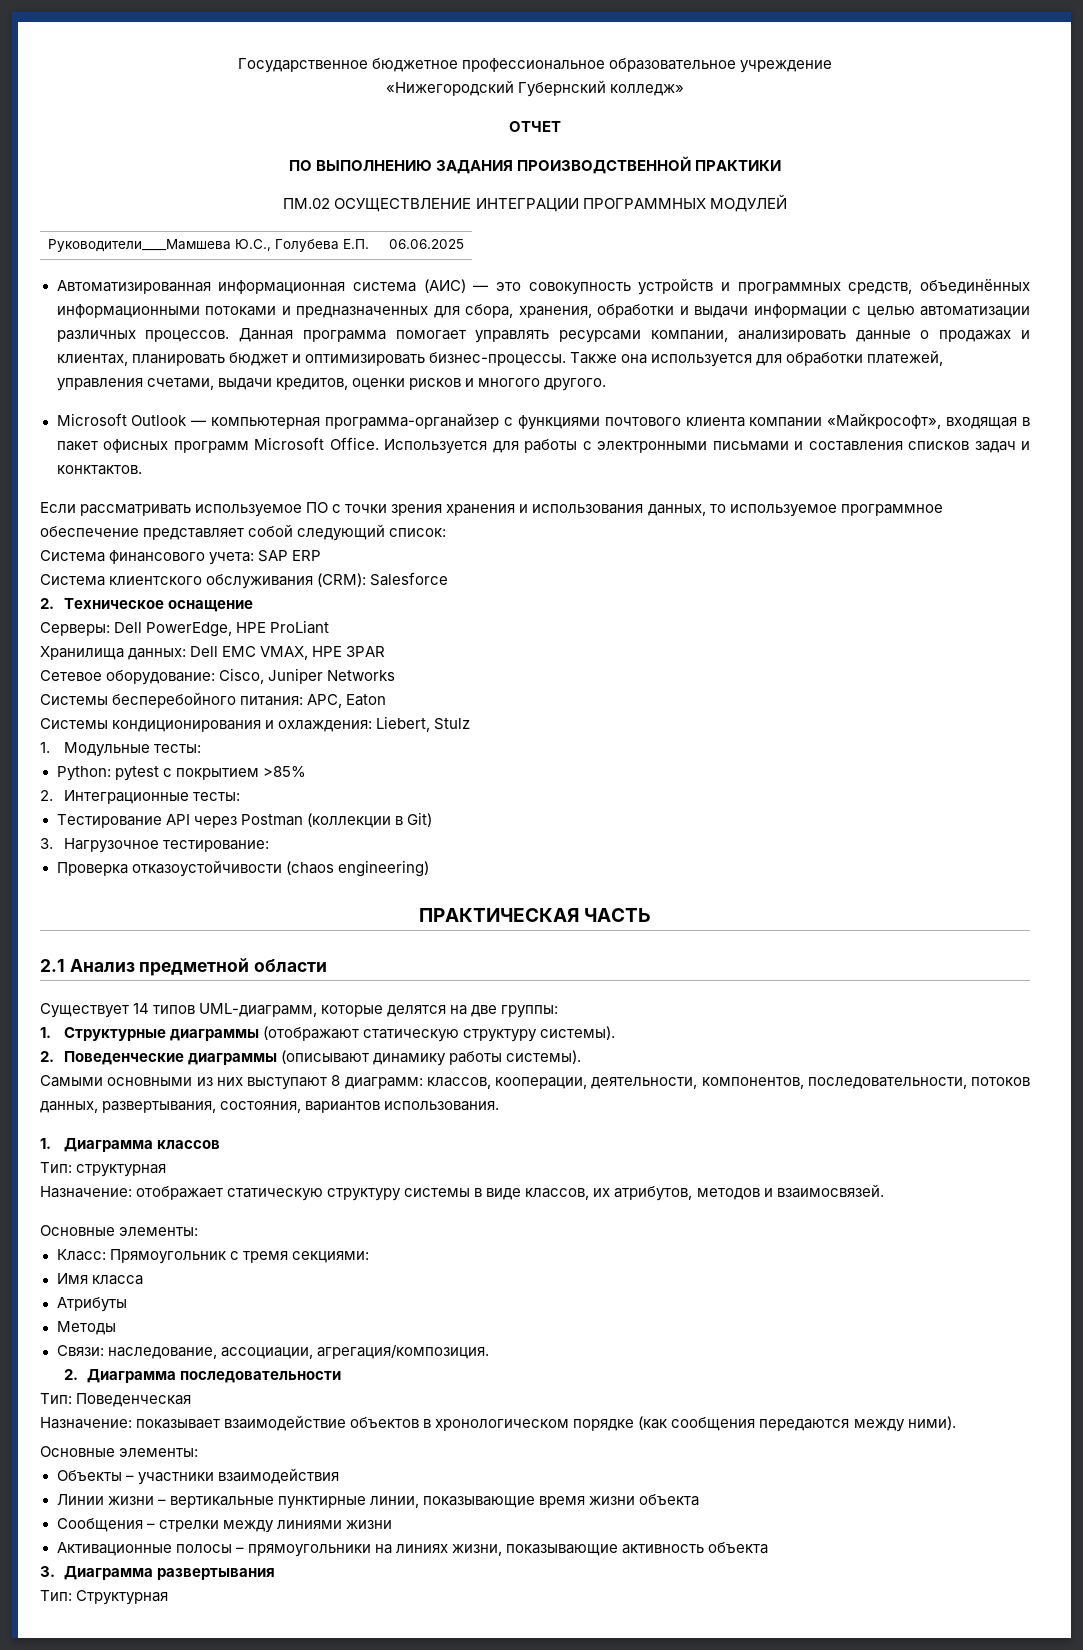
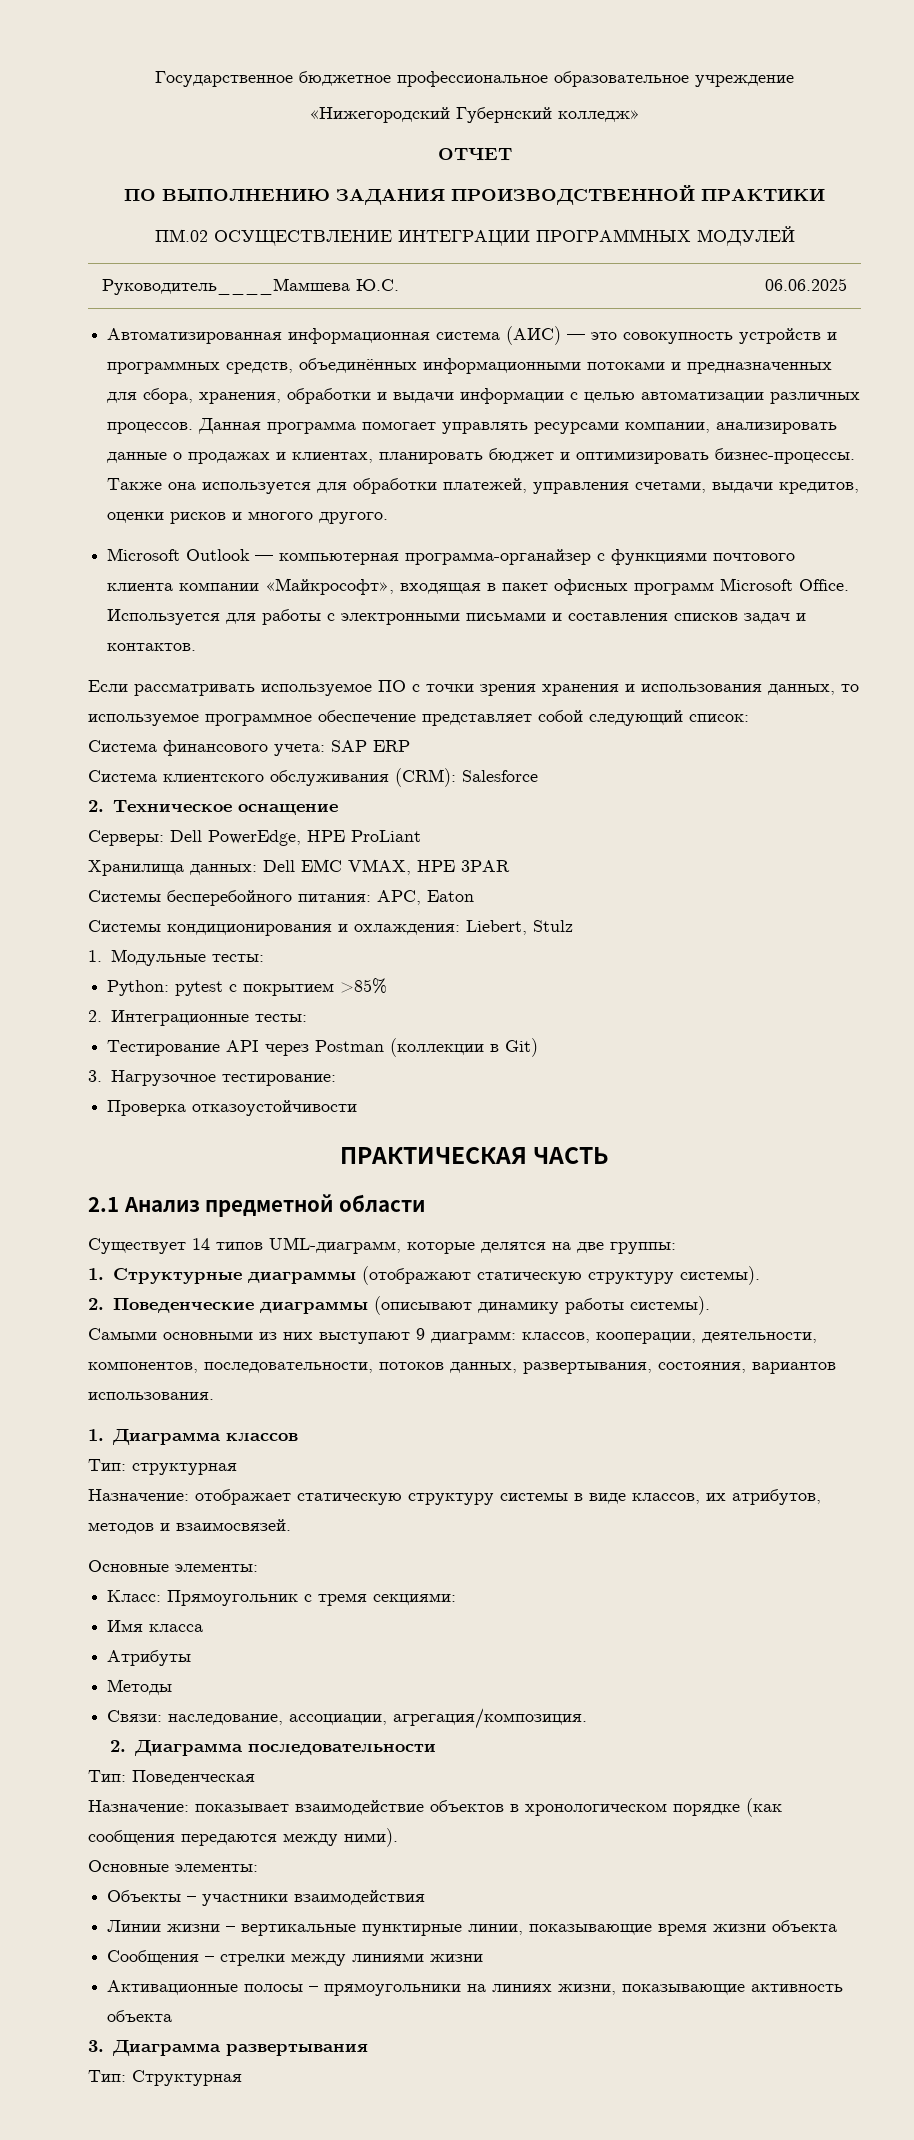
[47,239,369,252] Руководители____Мамшева Ю.С., Голубева Е.П. -> [101,278,399,295] Руководитель____Мамшева Ю.С.
[56,465,142,475] конктактов. -> [107,643,197,651] контактов.
[40,668,396,685] // Сетевое оборудование: Cisco, Juniper Networks -> (510, 866) none
[285,860,429,877] (chaos engineering) -> (358, 1108) none
[331,1075,341,1086] 8 -> [416,1328,425,1340] 9

